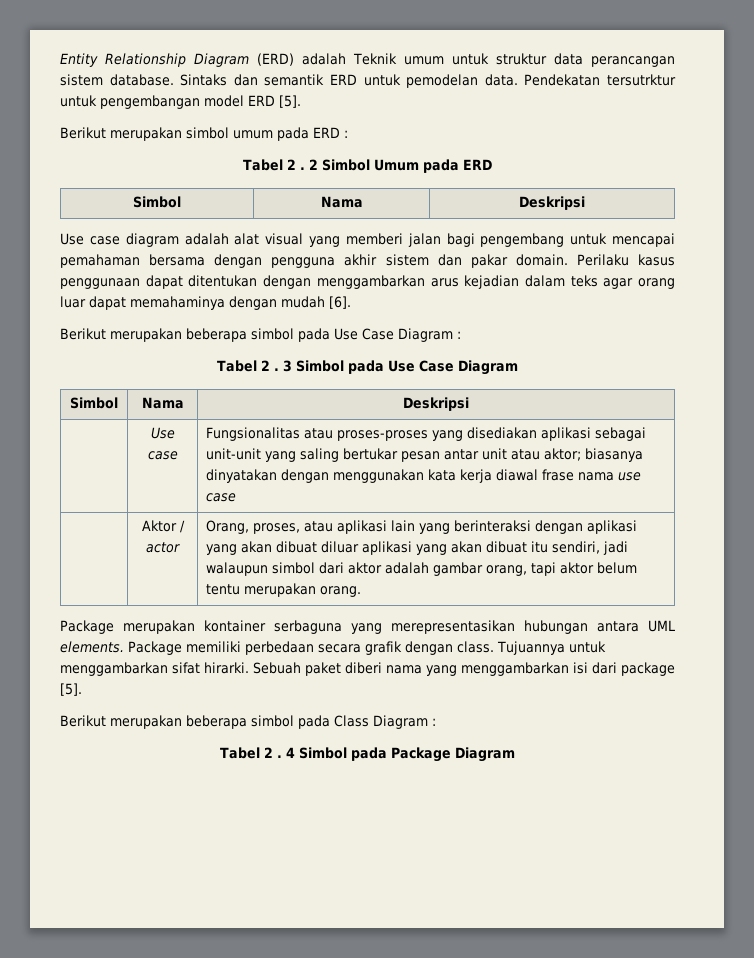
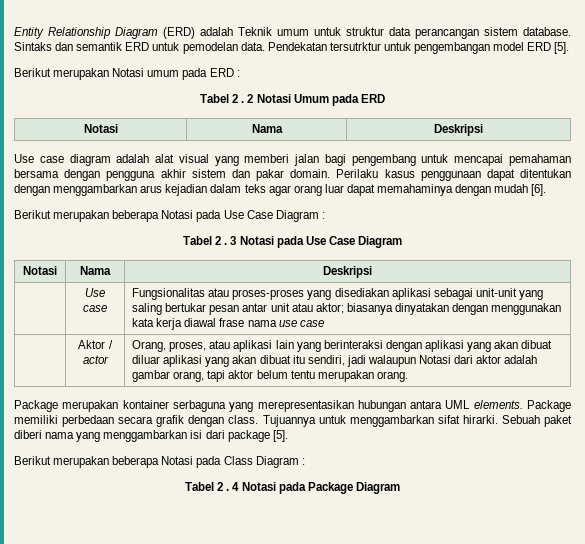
[186,127,229,139] simbol -> [112,68,145,77] Notasi
[321,159,370,171] Simbol -> [256,94,291,103] Notasi
[133,196,181,208] Simbol -> [83,124,118,133] Notasi
[251,328,294,340] simbol -> [161,210,194,219] Notasi
[295,360,344,372] Simbol -> [239,236,274,245] Notasi
[70,397,118,409] Simbol -> [23,266,57,275] Notasi
[272,562,316,574] simbol -> [419,355,452,364] Notasi
[251,715,294,727] simbol -> [161,456,194,465] Notasi
[298,747,347,759] Simbol -> [241,482,276,491] Notasi

